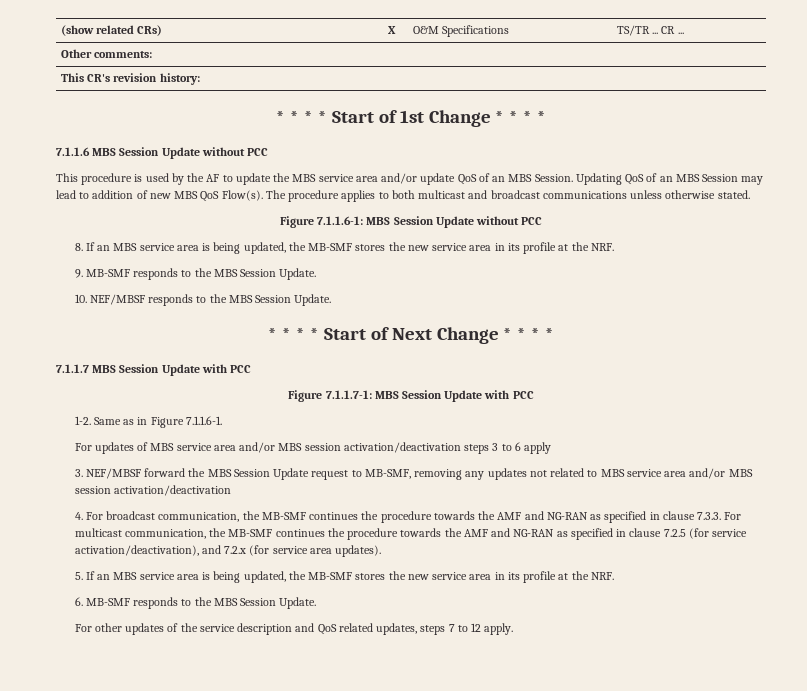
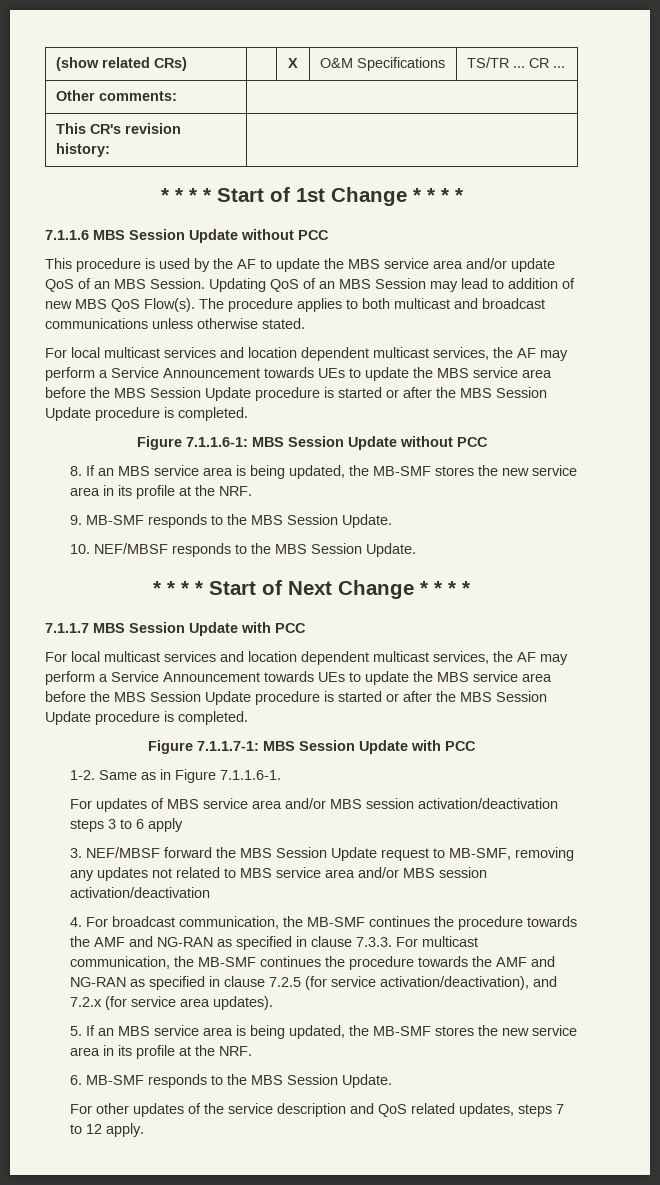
(750, 194) none -> [45,347,568,361] [45,367,552,381] [45,387,547,401] [45,407,248,421] // For local multicast services and location dependent multicast services, the AF may perform a Service Announcement towards UEs to update the MBS service area before the MBS Session Update procedure is started or after the MBS Session Update procedure is completed.
(252, 369) none -> [45,651,568,665] [45,671,552,685] [45,691,547,705] [45,711,248,725] // For local multicast services and location dependent multicast services, the AF may perform a Service Announcement towards UEs to update the MBS service area before the MBS Session Update procedure is started or after the MBS Session Update procedure is completed.

